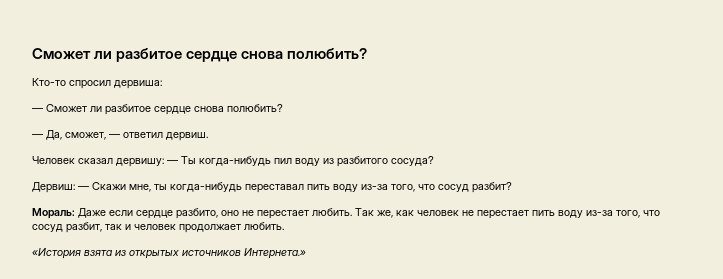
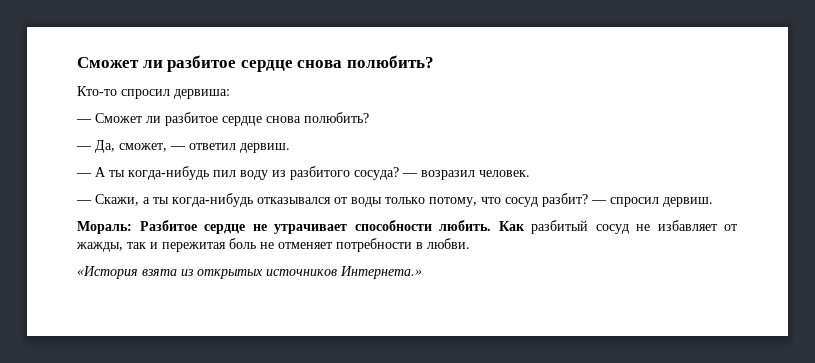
[32,156,196,167] Человек сказал дервишу: — Ты -> [76,167,125,177] — А ты
[32,182,512,193] [32,208,660,219] [32,222,284,233] // Дервиш: — Скажи мне, ты когда-нибудь переставал пить воду из-за того, что сосуд разбит? // Мораль: Даже если сердце разбито, оно не перестает любить. Так же, как человек не перестает пить воду из-за того, что сосуд разбит, так и человек продолжает любить. -> [402,170,530,180] [76,193,713,207] [77,220,737,234] [76,238,470,252] — возразил человек. // — Скажи, а ты когда-нибудь отказывался от воды только потому, что сосуд разбит? — спросил дервиш. // Мораль: Разбитое сердце не утрачивает способности любить. Как разбитый сосуд не избавляет от жажды, так и пережитая боль не отменяет потребности в любви.

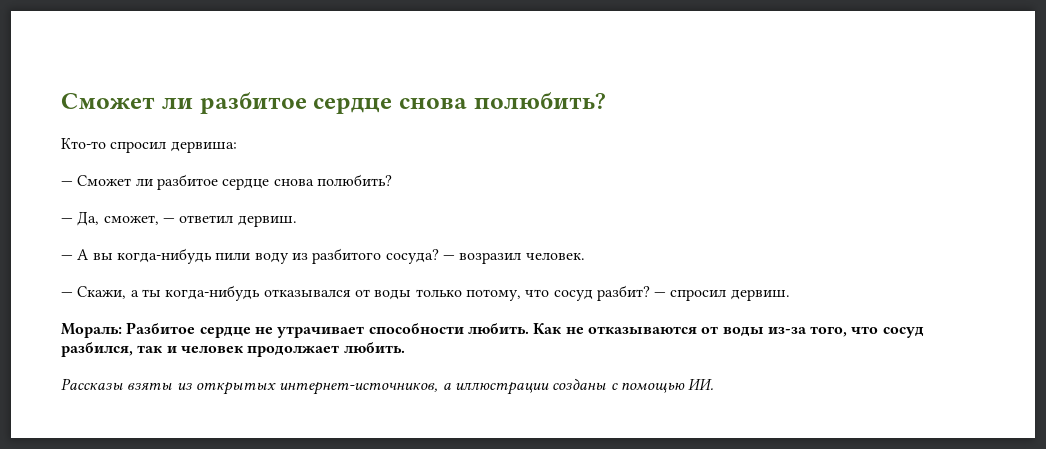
[109,166,236,180] ты когда-нибудь пил -> [92,248,251,264] вы когда-нибудь пили
[531,220,737,234] [76,238,470,252] [77,266,422,279] разбитый сосуд не избавляет от жажды, так и пережитая боль не отменяет потребности в любви. // «История взята из открытых источников Интернета.» -> [565,326,924,338] [61,342,405,357] [61,378,715,395] не отказываются от воды из-за того, что сосуд разбился, так и человек продолжает любить. // Рассказы взяты из открытых интернет-источников, а иллюстрации созданы с помощью ИИ.

